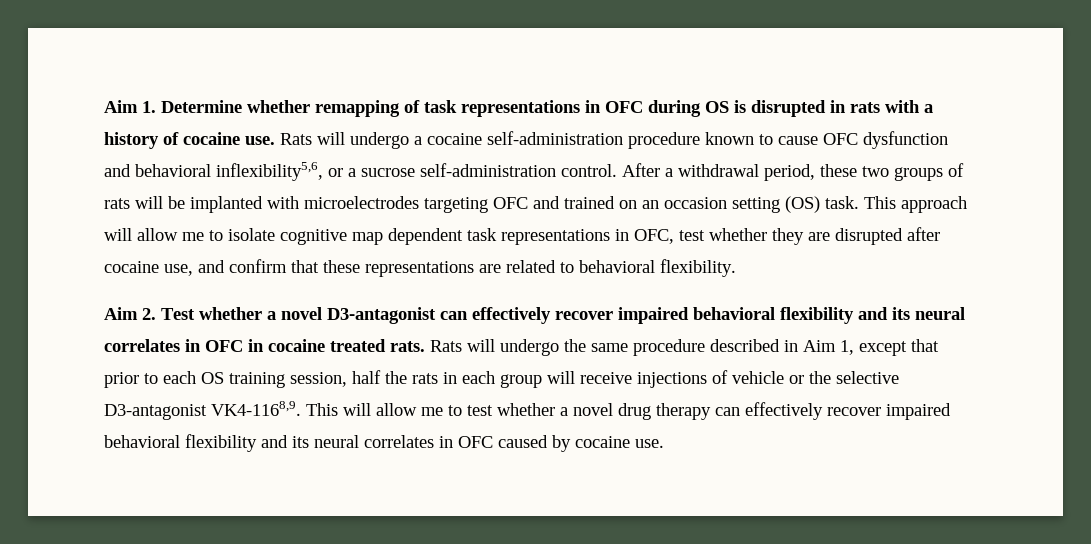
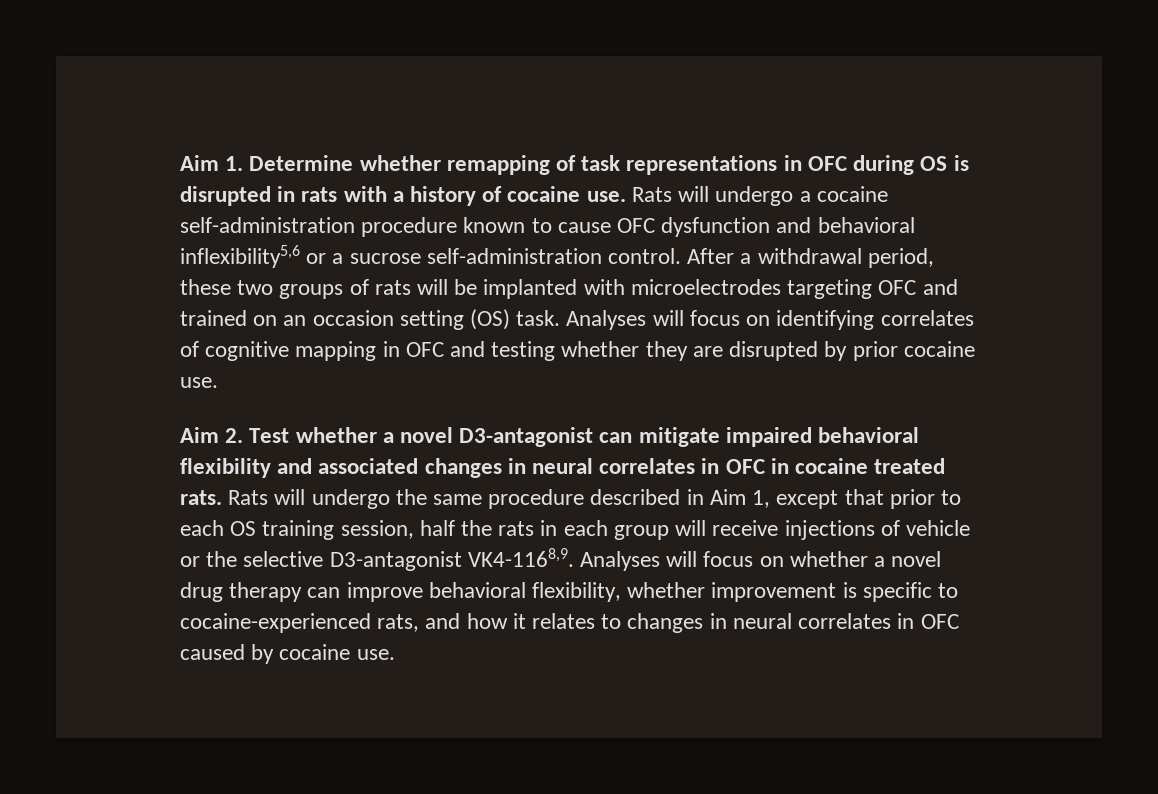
[216,162,323,181] inflexibility5,6, -> [180,245,300,268] inflexibility5,6
[864,196,967,213] [104,227,940,245] [104,259,736,277] This approach will allow me to isolate cognitive map dependent task representations in OFC, test whether they are disrupted after cocaine use, and confirm that these representations are related to behavioral flexibility. -> [566,310,974,330] [180,341,975,361] [180,377,218,388] Analyses will focus on identifying correlates of cognitive mapping in OFC and testing whether they are disrupted by prior cocaine use.
[472,307,910,324] effectively recover impaired behavioral flexibility and its -> [638,427,920,447] [180,458,526,478] mitigate impaired behavioral flexibility and associated changes in
[306,403,493,416] This will allow me to test -> [580,551,784,571] Analyses will focus on
[745,402,951,420] [104,434,309,452] effectively recover impaired behavioral flexibility and its -> [346,582,959,602] [180,613,727,633] improve behavioral flexibility, whether improvement is specific to cocaine-experienced rats, and how it relates to changes in

